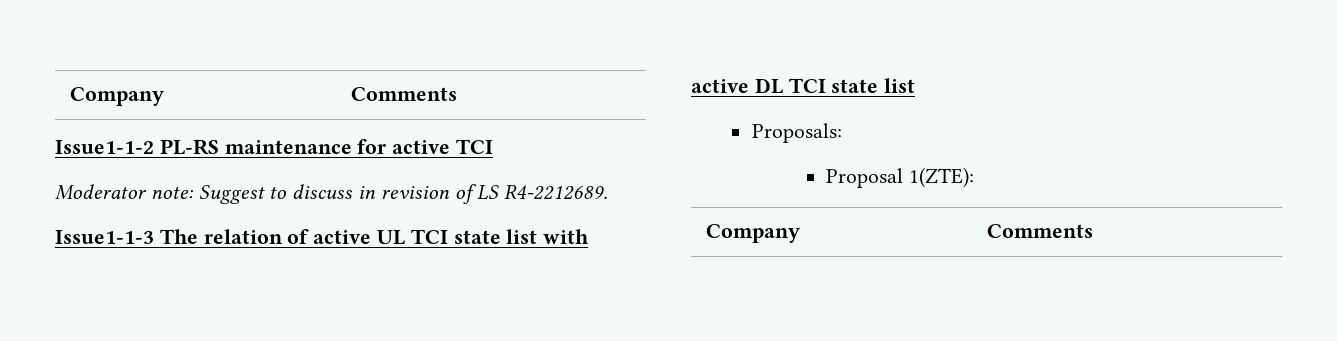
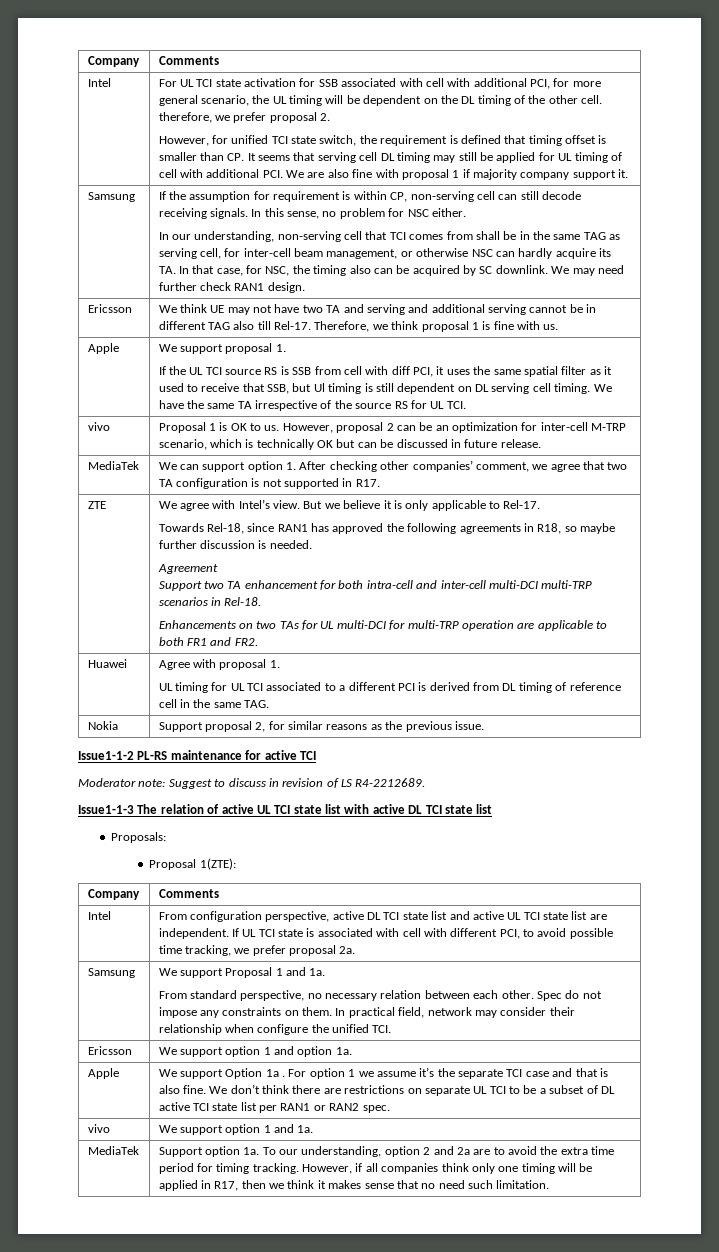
[70,87,165,106] [351,87,458,101] Company | Comments -> [87,56,140,67] [158,56,219,65] [87,78,111,87] [158,78,601,89] [158,95,603,106] [158,112,331,123] [158,135,607,146] [158,152,622,163] [158,169,629,180] [87,192,135,202] [158,191,582,202] [158,208,466,219] [158,231,621,242] [158,248,612,259] [158,265,624,276] [158,282,305,293] [87,304,132,313] [158,304,597,315] [158,321,559,332] [87,343,119,354] [158,343,286,354] [158,366,613,377] [158,383,612,394] [158,400,466,411] [87,422,110,431] [158,422,627,433] [158,439,541,450] [87,461,139,470] [158,460,628,472] [158,478,380,489] [87,501,106,509] [158,499,541,511] [158,523,616,534] [158,540,312,549] [157,564,218,574] [158,580,593,591] [158,597,262,606] [158,620,608,631] [158,637,258,646] [87,659,127,668] [158,659,280,670] [158,682,621,693] [158,699,270,708] [87,721,118,730] [158,721,484,732] Company | Comments // Intel | For UL TCI state activation for SSB associated with cell with additional PCI, for more general scenario, the UL timing will be dependent on the DL timing of the other cell. therefore, we prefer proposal 2. // However, for unified TCI state switch, the requirement is defined that timing offset is smaller than CP. It seems that serving cell DL timing may still be applied for UL timing of cell with additional PCI. We are also fine with proposal 1 if majority company support it. // Samsung | If the assumption for requirement is within CP, non-serving cell can still decode receiving signals. In this sense, no problem for NSC either. // In our understanding, non-serving cell that TCI comes from shall be in the same TAG as serving cell, for inter-cell beam management, or otherwise NSC can hardly acquire its TA. In that case, for NSC, the timing also can be acquired by SC downlink. We may need further check RAN1 design. // Ericsson | We think UE may not have two TA and serving and additional serving cannot be in different TAG also till Rel-17. Therefore, we think proposal 1 is fine with us. // Apple | We support proposal 1. // If the UL TCI source RS is SSB from cell with diff PCI, it uses the same spatial filter as it used to receive that SSB, but Ul timing is still dependent on DL serving cell timing. We have the same TA irrespective of the source RS for UL TCI. // vivo | Proposal 1 is OK to us. However, proposal 2 can be an optimization for inter-cell M-TRP scenario, which is technically OK but can be discussed in future release. // MediaTek | We can support option 1. After checking other companies’ comment, we agree that two TA configuration is not supported in R17. // ZTE | We agree with Intel’s view. But we believe it is only applicable to Rel-17. // Towards Rel-18, since RAN1 has approved the following agreements in R18, so maybe further discussion is needed. // Agreement // Support two TA enhancement for both intra-cell and inter-cell multi-DCI multi-TRP scenarios in Rel-18. // Enhancements on two TAs for UL multi-DCI for multi-TRP operation are applicable to both FR1 and FR2. // Huawei | Agree with proposal 1. // UL timing for UL TCI associated to a different PCI is derived from DL timing of reference cell in the same TAG. // Nokia | Support proposal 2, for similar reasons as the previous issue.
(1094, 231) none -> [87,911,111,920] [158,911,607,922] [158,928,613,939] [158,945,356,956] [87,968,135,978] [158,967,326,978] [158,990,602,1001] [158,1007,575,1018] [158,1024,392,1035] [87,1046,132,1055] [158,1046,352,1057] [87,1068,119,1079] [158,1067,608,1079] [158,1084,615,1096] [158,1102,390,1113] [87,1124,110,1133] [158,1124,314,1135] [87,1146,139,1155] [158,1146,615,1157] [158,1163,593,1174] [158,1180,550,1191] // Intel | From configuration perspective, active DL TCI state list and active UL TCI state list are independent. If UL TCI state is associated with cell with different PCI, to avoid possible time tracking, we prefer proposal 2a. // Samsung | We support Proposal 1 and 1a. // From standard perspective, no necessary relation between each other. Spec do not impose any constraints on them. In practical field, network may consider their relationship when configure the unified TCI. // Ericsson | We support option 1 and option 1a. // Apple | We support Option 1a . For option 1 we assume it’s the separate TCI case and that is also fine. We don’t think there are restrictions on separate UL TCI to be a subset of DL active TCI state list per RAN1 or RAN2 spec. // vivo | We support option 1 and 1a. // MediaTek | Support option 1a. To our understanding, option 2 and 2a are to avoid the extra time period for timing tracking. However, if all companies think only one timing will be applied in R17, then we think it makes sense that no need such limitation.

